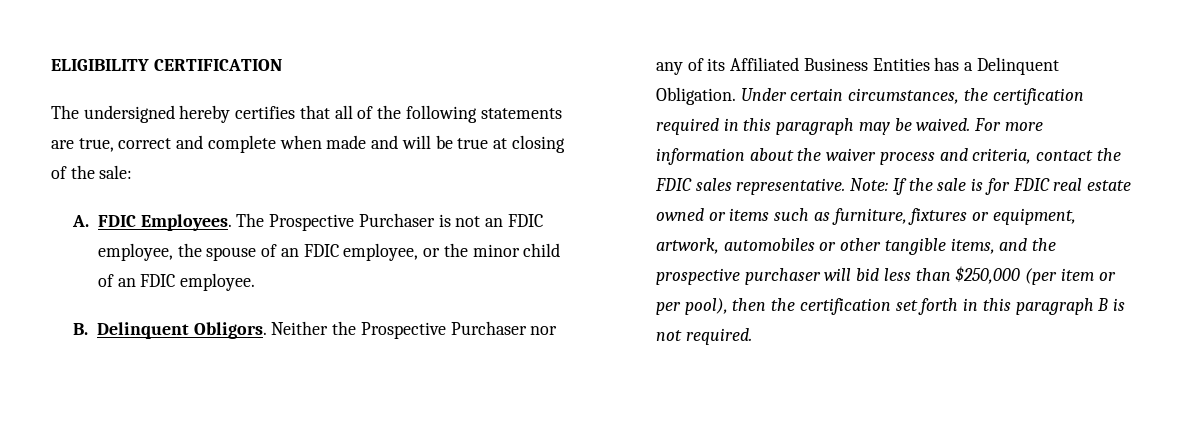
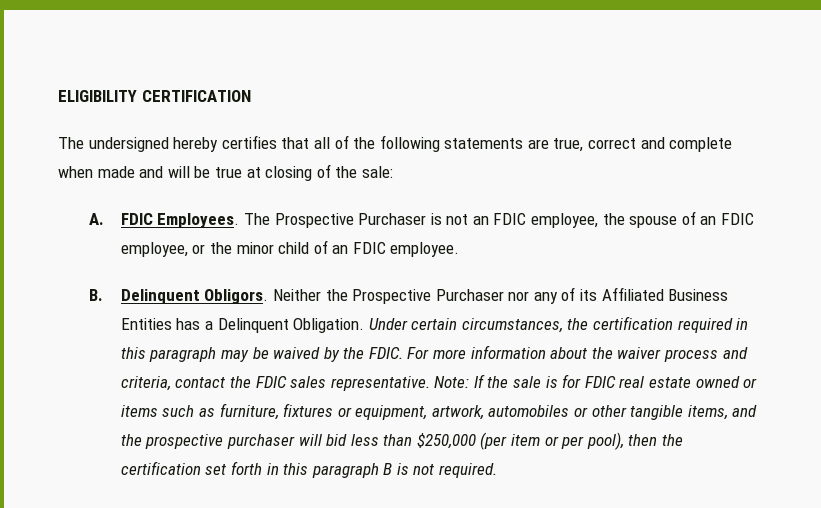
[916,118,971,131] waived. -> [273,347,403,362] waived by the FDIC.

